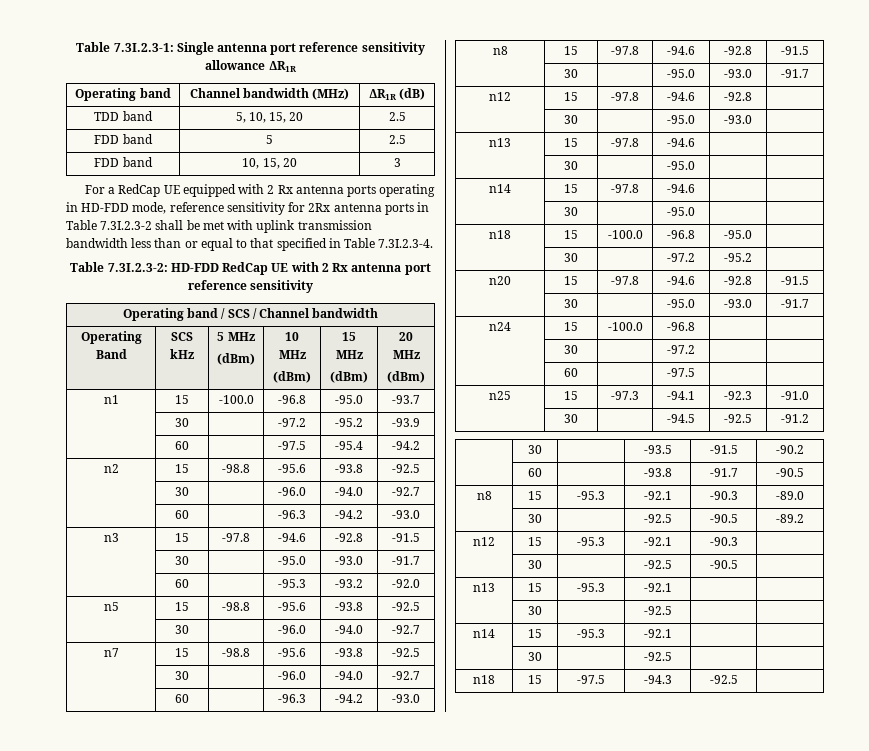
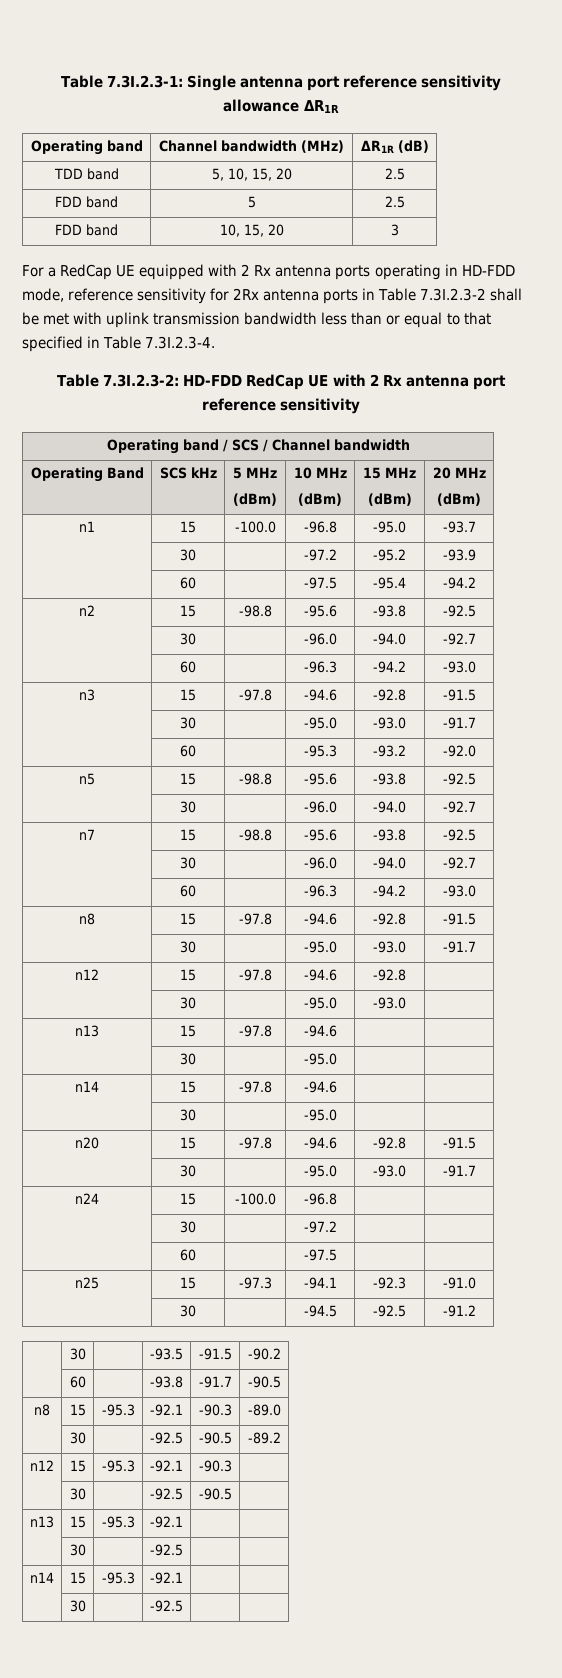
[489,230,511,239] [564,230,578,239] [607,230,643,239] [667,230,695,239] [724,230,752,239] [564,253,578,262] [667,253,695,262] [724,253,752,262] // n18 | 15 | -100.0 | -96.8 | -95.0 | // | 30 | | -97.2 | -95.2 | -> (337, 1115) none
[473,675,495,684] [528,675,542,684] [577,675,605,684] [643,675,672,684] [709,675,738,684] // n18 | 15 | -97.5 | -94.3 | -92.5 | -> (183, 1606) none

